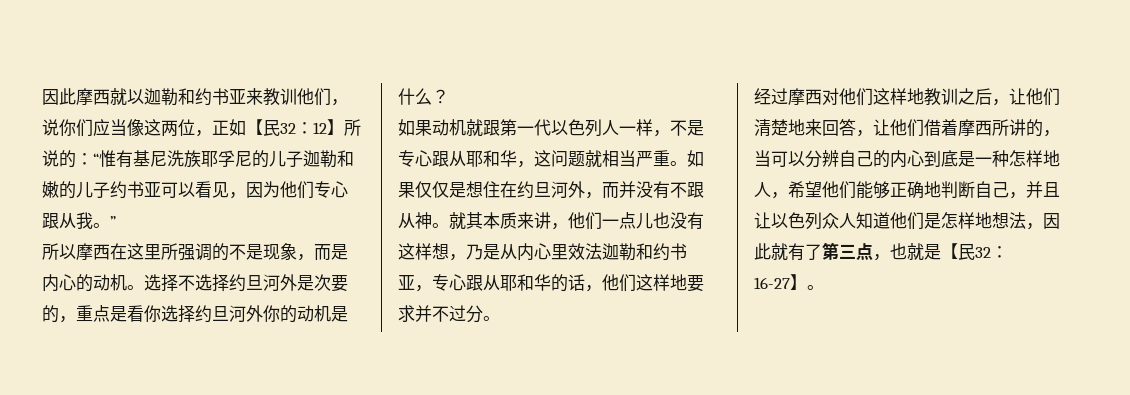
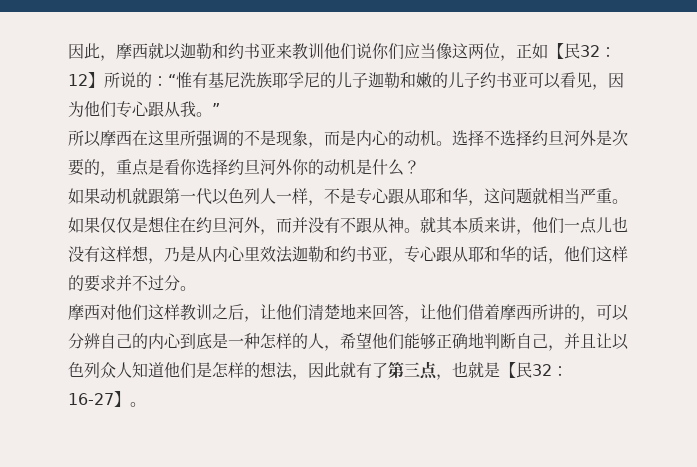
[42,88,76,105] 因此 -> [68,43,116,61] 因此，
[331,99,348,106] ， -> (356, 51) none
[670,274,687,291] 地 -> [68,275,84,291] 的
[754,88,788,105] 经过 -> (196, 288) none
[907,88,924,105] 地 -> (180, 312) none
[754,150,771,167] 当 -> (596, 319) none
[1043,150,1060,167] 地 -> [292,333,308,349] 的
[975,212,992,229] 地 -> [244,362,260,378] 的

